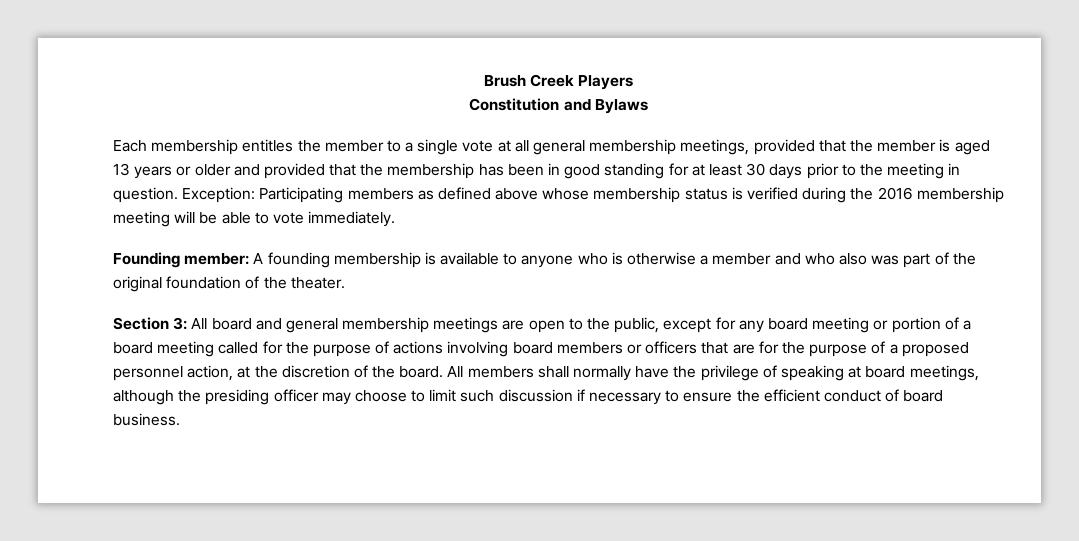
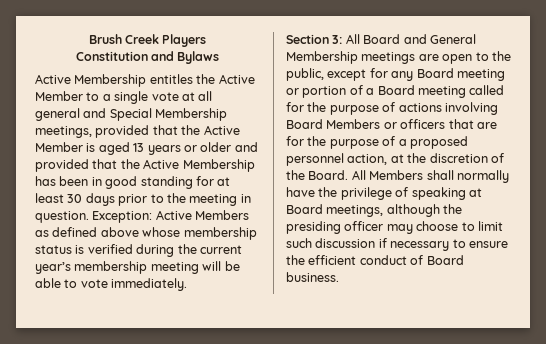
[113,139,384,155] Each membership entitles the member -> [35,74,255,87] [35,91,83,101] Active Membership entitles the Active Member
[589,139,677,155] membership -> [83,108,228,121] and Special Membership
[877,140,937,152] member -> [203,125,240,135] [35,142,83,152] Active Member
[387,163,475,179] membership -> [143,159,255,172] Active Membership
[259,187,414,203] Participating members -> [155,210,250,220] Active Members
[877,187,913,200] 2016 -> [199,245,242,254] [35,262,71,274] current year’s
[113,252,976,268] [113,276,345,292] // Founding member: A founding membership is available to anyone who is otherwise a member and who also was part of the original foundation of the theater. -> (188, 284) none
[211,317,430,333] board and general membership -> [363,34,476,44] [286,51,358,64] Board and General Membership
[767,318,808,330] board -> [416,68,454,78] Board
[113,342,153,354] board -> [377,85,415,95] Board
[512,342,623,354] board members -> [286,119,381,129] Board Members
[399,366,534,378] board. All members -> [308,170,424,180] Board. All Members
[865,366,906,378] board -> [286,204,323,214] Board
[903,390,944,402] board -> [426,255,464,265] Board

